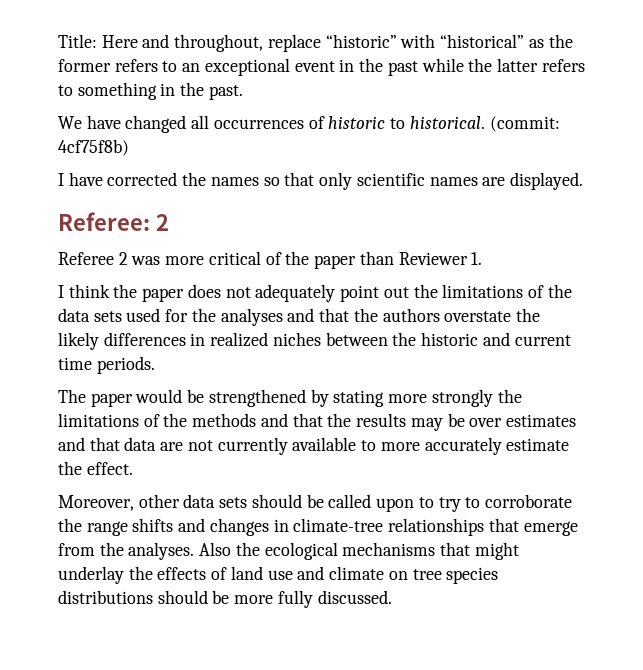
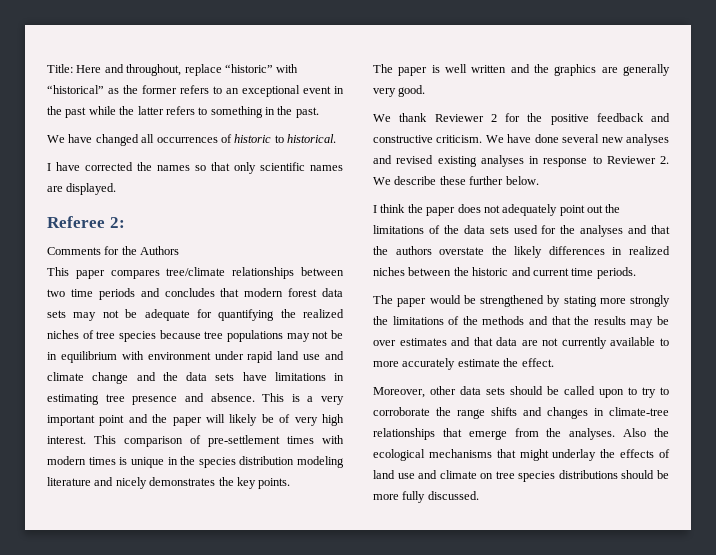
[489,116,560,132] [58,139,129,156] (commit: 4cf75f8b) -> (336, 138) none
[58,212,169,231] [58,251,483,269] Referee: 2 // Referee 2 was more critical of the paper than Reviewer 1. -> [47,216,125,228] [47,246,180,255] [47,267,344,279] [47,288,343,300] [47,309,344,321] [47,330,343,342] [47,351,344,363] [47,372,344,384] [47,393,344,405] [47,414,344,426] [47,435,344,447] [47,456,344,468] [47,477,291,489] [373,64,670,76] [373,85,426,97] [373,113,670,125] [373,134,669,146] [373,155,669,167] [373,176,539,185] Referee 2: // Comments for the Authors // This paper compares tree/climate relationships between two time periods and concludes that modern forest data sets may not be adequate for quantifying the realized niches of tree species because tree populations may not be in equilibrium with environment under rapid land use and climate change and the data sets have limitations in estimating tree presence and absence. This is a very important point and the paper will likely be of very high interest. This comparison of pre-settlement times with modern times is unique in the species distribution modeling literature and nicely demonstrates the key points. // The paper is well written and the graphics are generally very good. // We thank Reviewer 2 for the positive feedback and constructive criticism. We have done several new analyses and revised existing analyses in response to Reviewer 2. We describe these further below.

